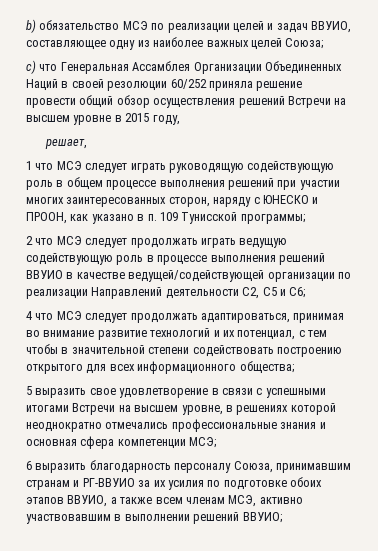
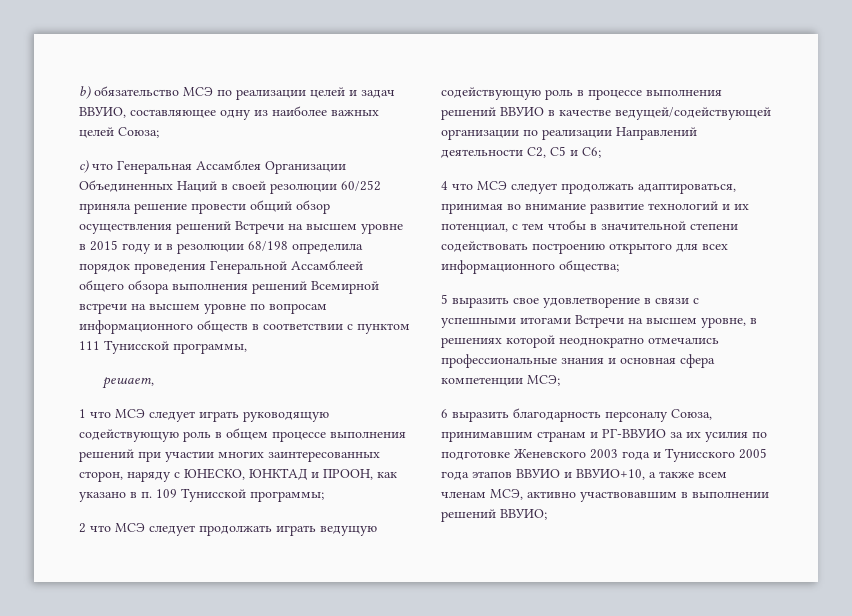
[152,115,180,125] году, -> [122,241,363,254] [79,260,363,274] [79,280,379,294] [79,303,327,314] [79,320,410,334] [79,340,247,354] году и в резолюции 68/198 определила порядок проведения Генеральной Ассамблеей общего обзора выполнения решений Всемирной встречи на высшем уровне по вопросам информационного обществ в соответствии с пунктом 111 Тунисской программы,
[262,195,309,204] ЮНЕСКО -> [184,468,307,481] ЮНЕСКО, ЮНКТАД
[290,477,322,487] [26,495,108,507] обоих этапов ВВУИО, -> [514,448,767,462] [441,469,645,480] Женевского 2003 года и Тунисского 2005 года этапов ВВУИО и ВВУИО+10,

